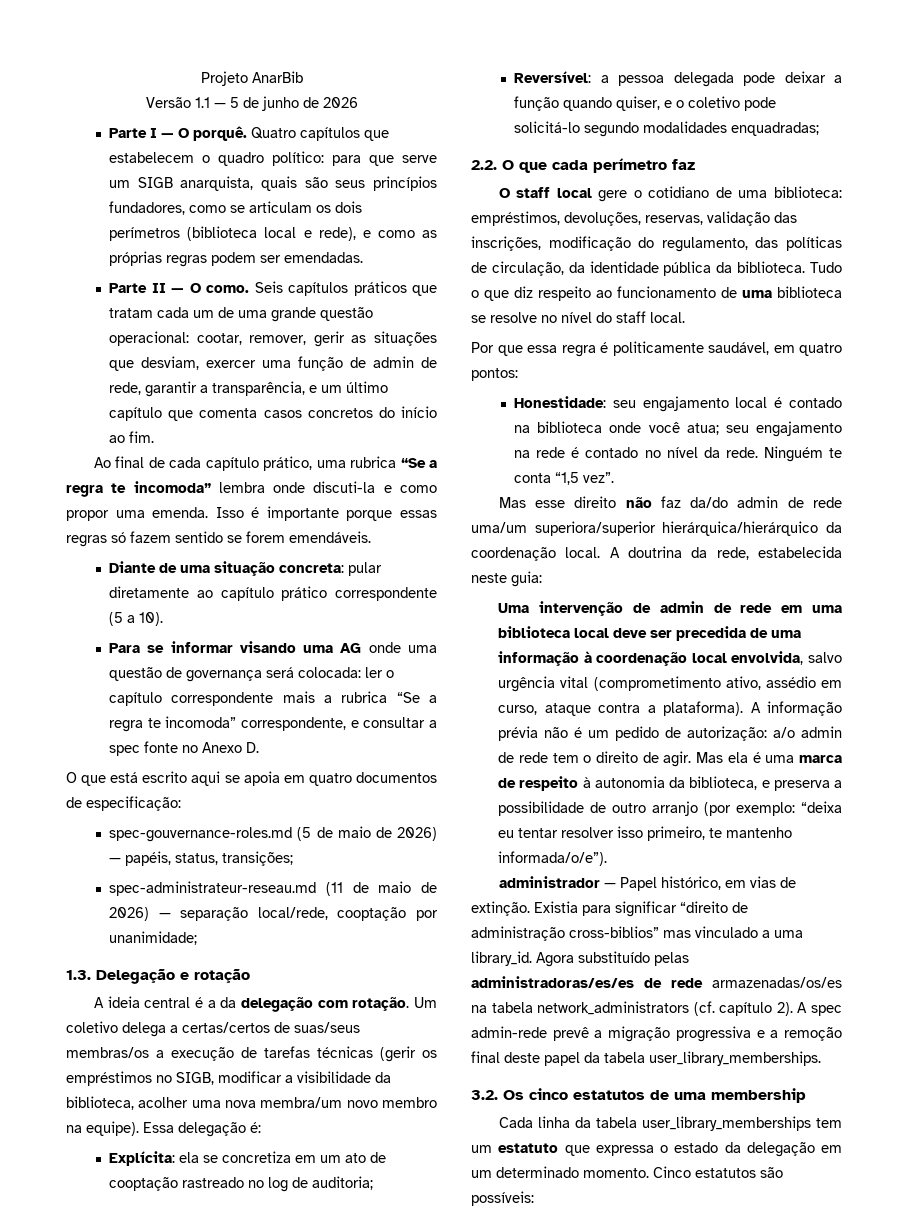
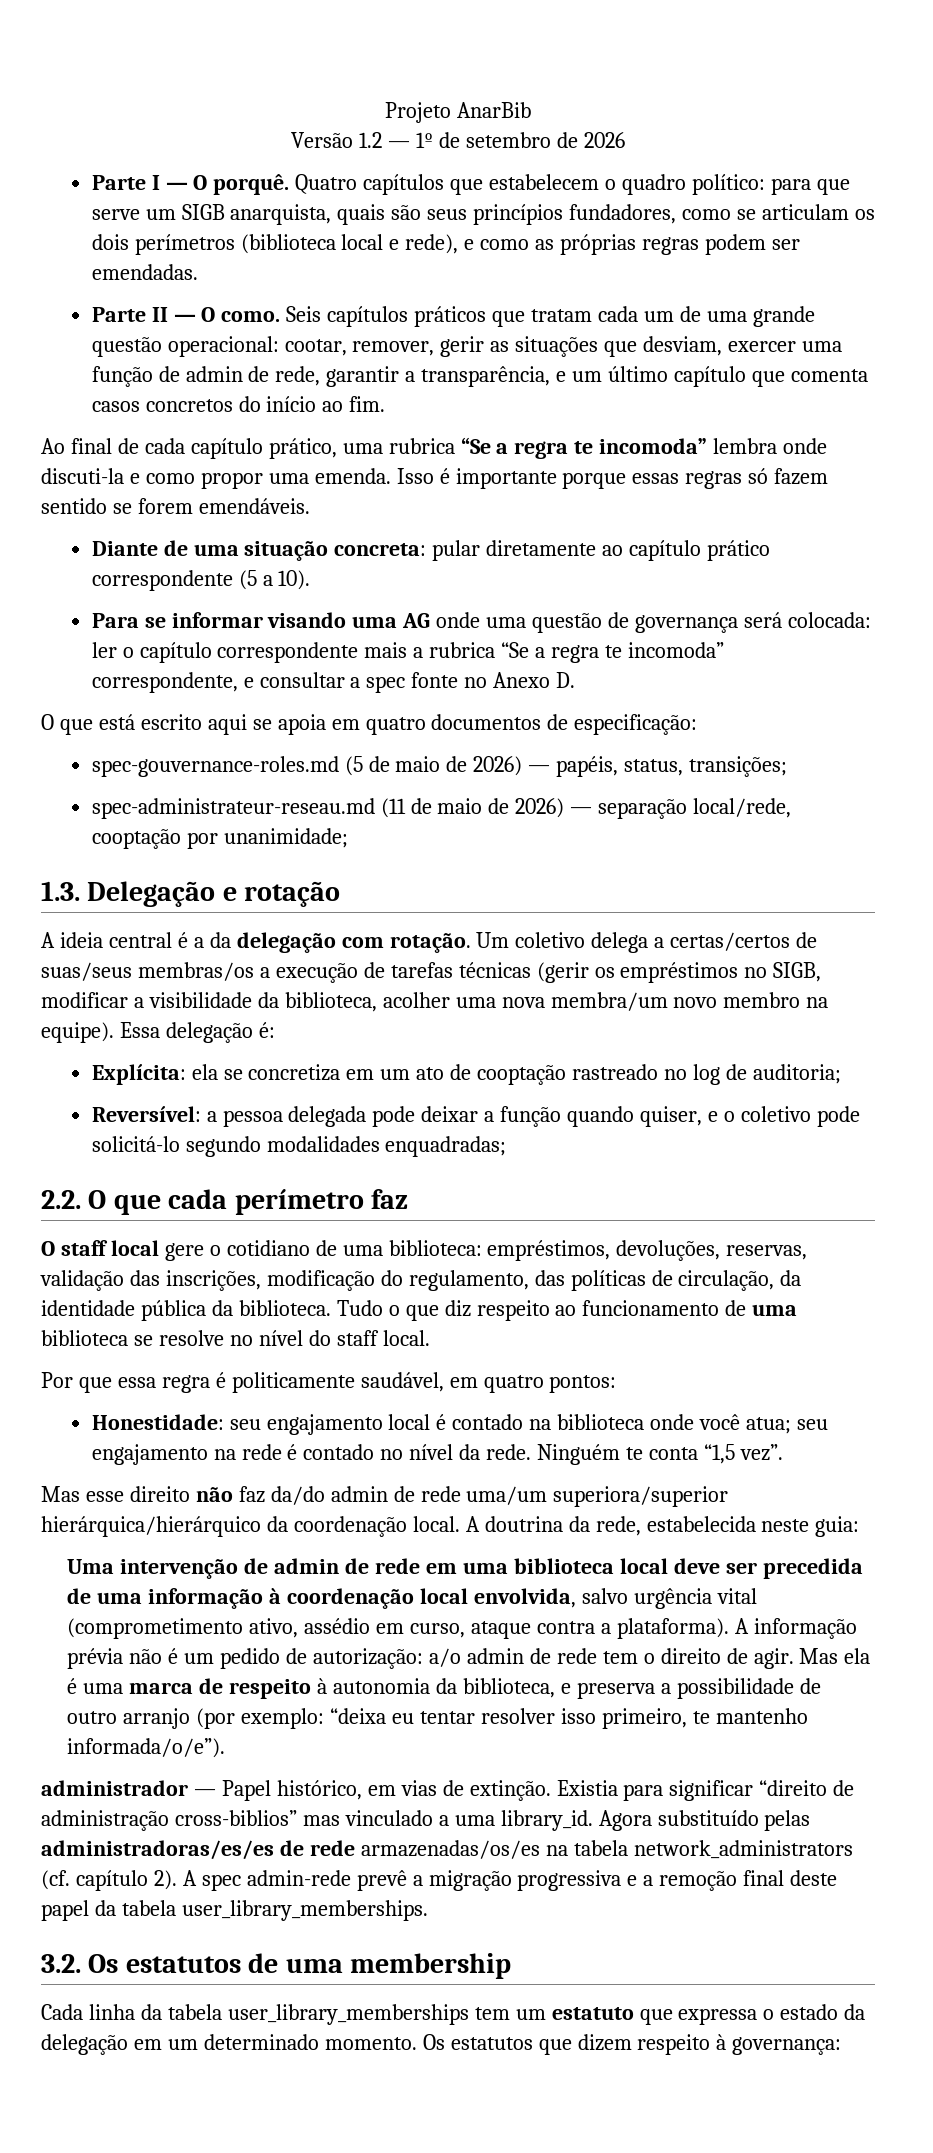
[194,96,299,111] 1.1 — 5 de junho -> [359,132,551,148] 1.2 — 1º de setembro
[529,1088,568,1100] cinco -> (119, 1963) none
[653,1166,783,1178] [471,1191,534,1206] Cinco estatutos são possíveis: -> [422,2034,842,2055] Os estatutos que dizem respeito à governança:

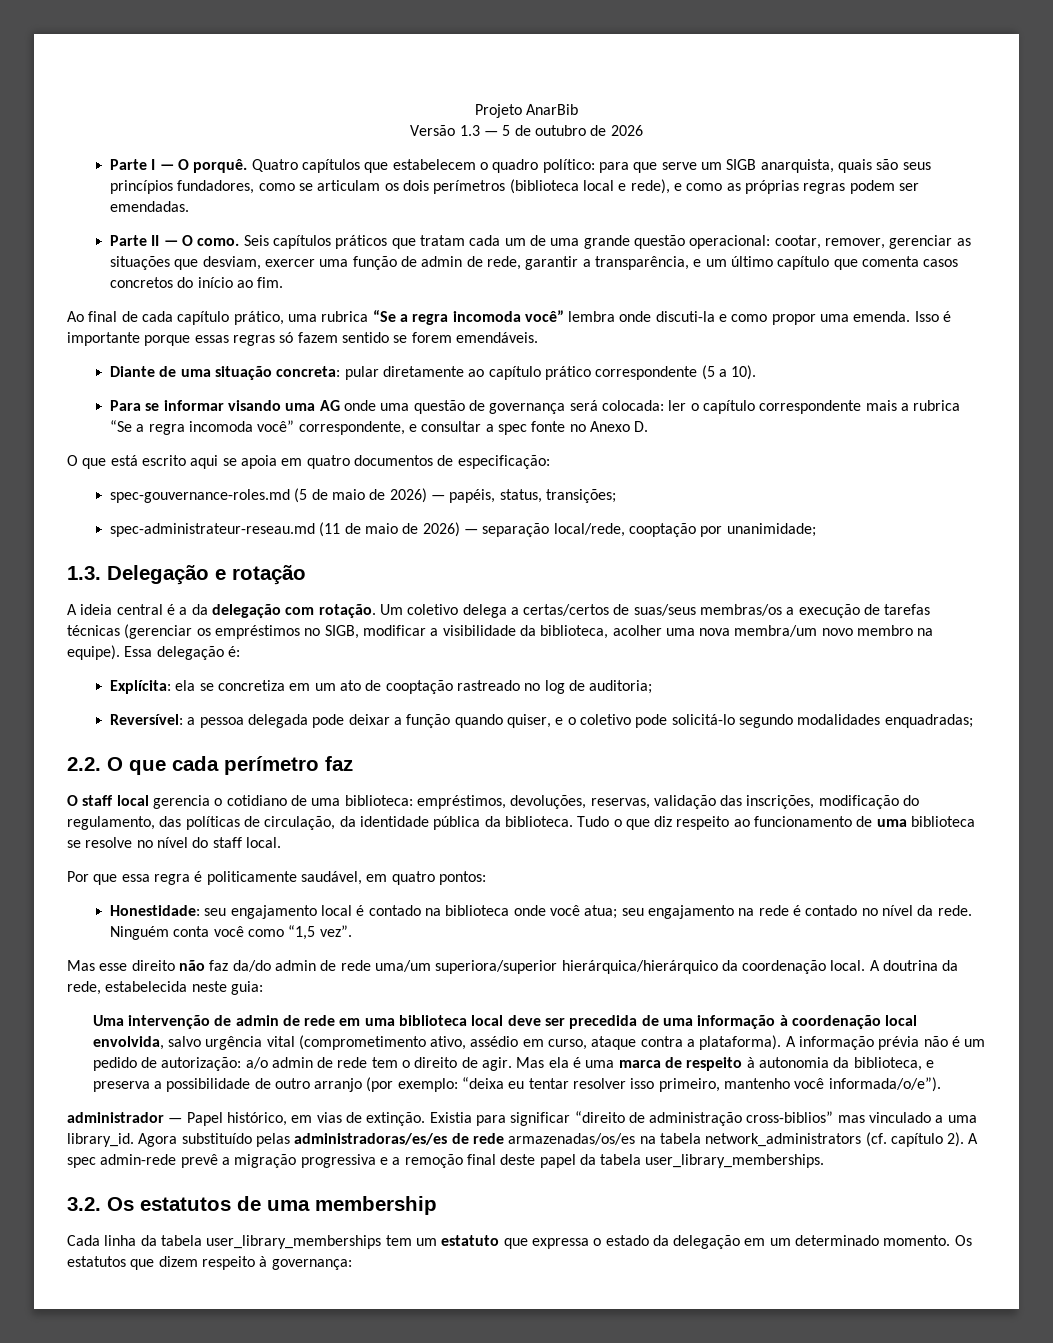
[359,132,551,148] 1.2 — 1º de setembro -> [459,125,586,136] 1.3 — 5 de outubro
[440,336,485,357] gerir -> [889,235,953,249] gerenciar
[574,438,708,454] te incomoda” -> [452,310,564,322] incomoda você”
[605,642,724,658] te incomoda” -> [189,420,295,432] incomoda você”
[536,962,589,983] (gerir -> [124,624,193,639] (gerenciar
[164,1243,204,1261] gere -> [152,795,210,809] gerencia
[626,1447,698,1460] te conta -> [173,926,285,937] conta você como
[692,1708,808,1724] te mantenho -> [724,1078,825,1089] mantenho você

